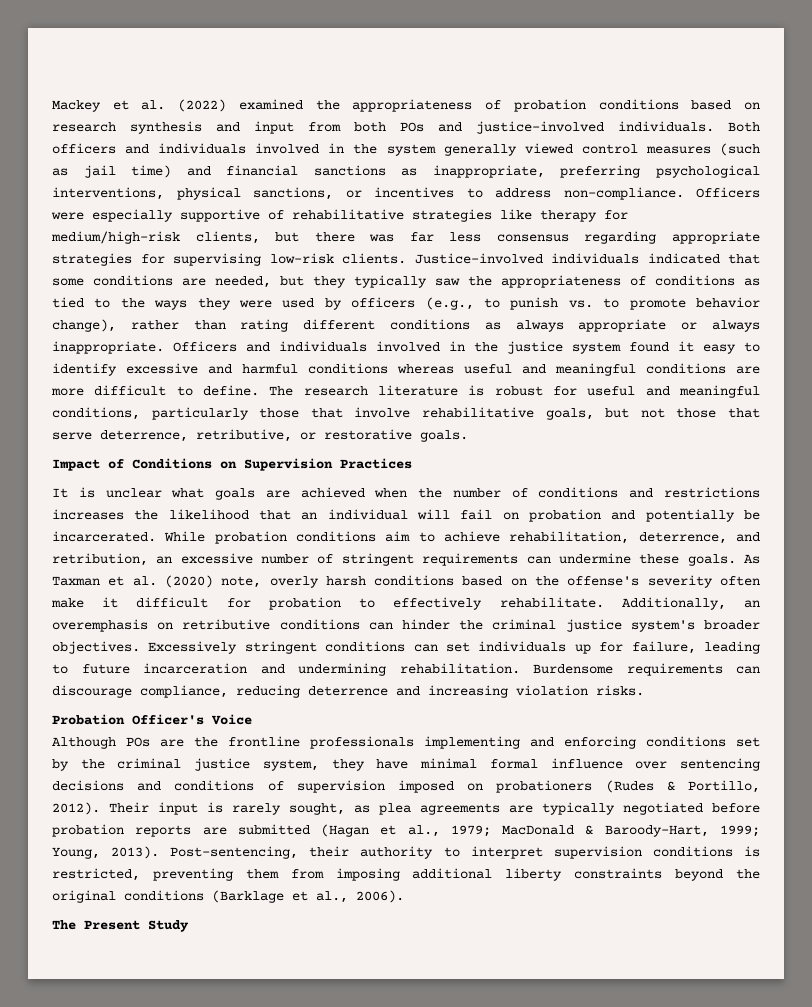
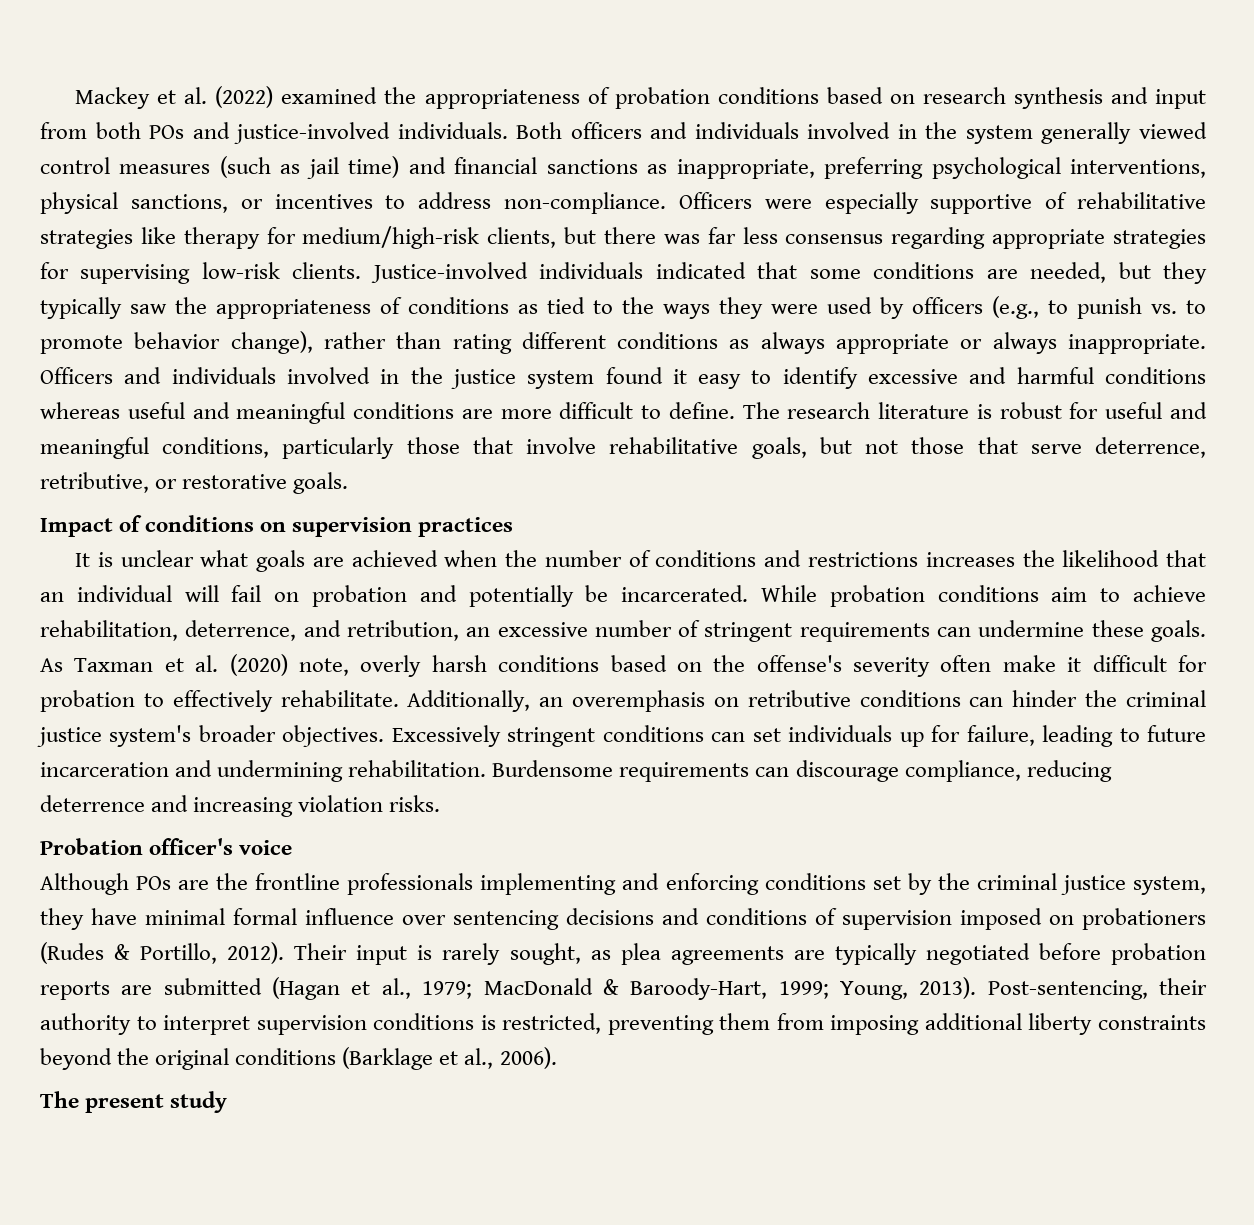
[132,458,412,471] Conditions on Supervision Practices -> [145,515,514,537] conditions on supervision practices
[132,714,252,725] Officer's Voice -> [149,838,293,855] officer's voice
[84,920,189,932] Present Study -> [85,1091,228,1113] present study

